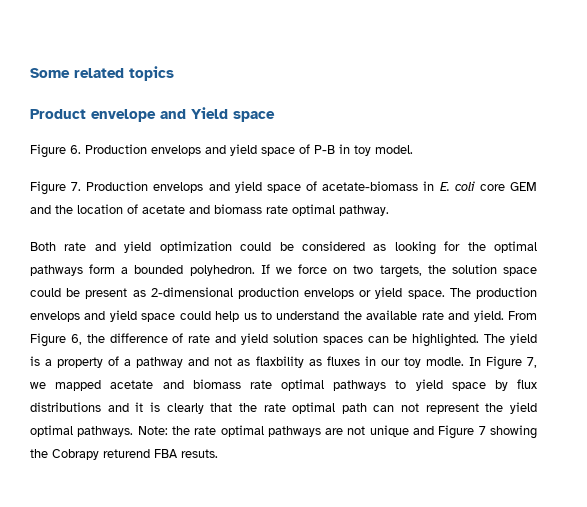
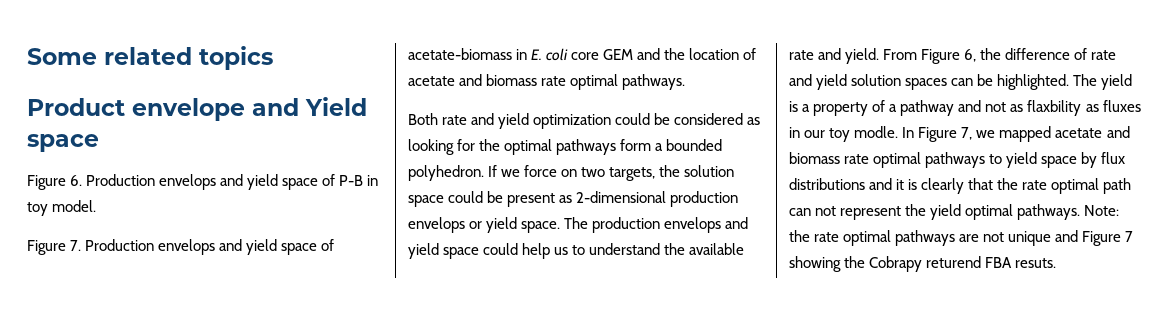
[339,205,389,216] pathway. -> [622,74,686,90] pathways.

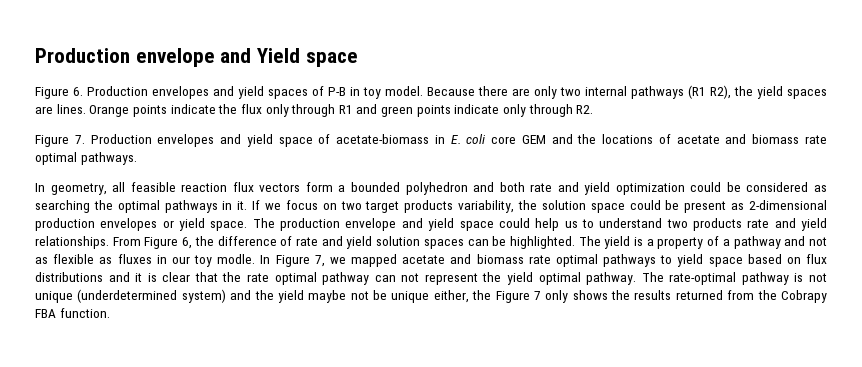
[27,46,273,70] [27,98,125,116] Some related topics // Product -> [35,48,130,63] Production
[159,174,319,190] envelops and yield space -> [152,86,308,99] envelopes and yield spaces
(97, 206) none -> [427,85,827,99] [35,104,594,117] Because there are only two internal pathways (R1 R2), the yield spaces are lines. Orange points indicate the flux only through R1 and green points indicate only through R2.
[158,239,216,255] envelops -> [157,134,215,147] envelopes
[689,48,740,60] location -> [602,134,654,144] locations
[408,113,438,125] Both -> [35,182,525,195] In geometry, all feasible reaction flux vectors form a bounded polyhedron and both
[408,139,476,155] looking for -> [35,200,90,213] searching
[620,139,723,151] [408,165,484,181] form a bounded polyhedron. -> [222,201,248,210] in it.
[524,165,558,177] force -> [285,200,318,210] focus
[609,167,656,181] targets, -> [365,200,515,213] target products variability,
[408,217,465,233] envelops -> [100,218,158,231] envelopes
[664,217,722,233] envelops -> [345,218,397,231] envelope
[664,243,745,255] [789,48,880,64] the available rate and yield. -> [666,218,828,231] [35,236,109,249] two products rate and yield relationships.
[1027,100,1082,116] flaxbility -> [53,254,95,264] flexible
[1081,152,1098,168] by -> [747,254,801,264] based on
[921,178,965,194] clearly -> [162,272,191,282] clear
[1103,178,1132,194] path -> [322,272,370,285] pathway
[1017,204,1120,220] [789,230,1134,246] [789,256,1057,272] pathways. Note: the rate optimal pathways are not unique and Figure 7 showing the Cobrapy returend FBA resuts. -> [586,272,827,285] [35,289,827,303] [35,308,110,318] pathway. The rate-optimal pathway is not unique (underdetermined system) and the yield maybe not be unique either, the Figure 7 only shows the results returned from the Cobrapy FBA function.

